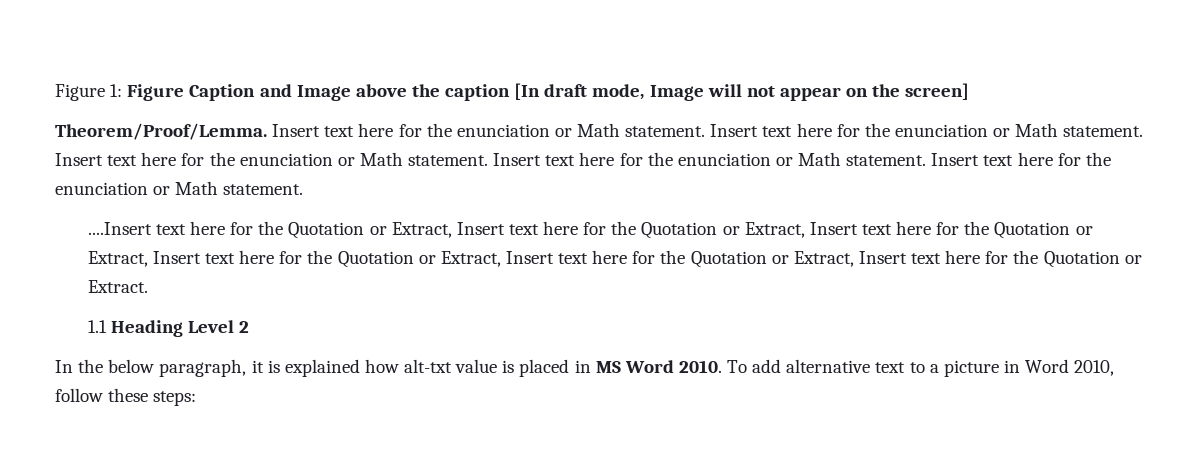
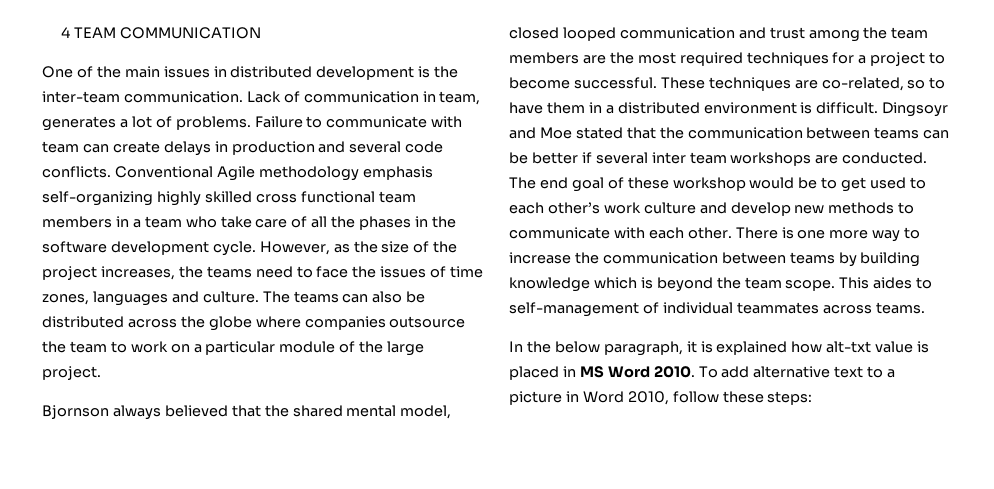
[55,83,970,101] [55,123,1144,140] [55,152,1111,166] [55,181,304,195] [87,221,1093,239] [87,250,1142,268] [87,280,148,293] [87,320,250,337] Figure 1: Figure Caption and Image above the caption [In draft mode, Image will not appear on the screen] // Theorem/Proof/Lemma. Insert text here for the enunciation or Math statement. Insert text here for the enunciation or Math statement. Insert text here for the enunciation or Math statement. Insert text here for the enunciation or Math statement. Insert text here for the enunciation or Math statement. // ....Insert text here for the Quotation or Extract, Insert text here for the Quotation or Extract, Insert text here for the Quotation or Extract, Insert text here for the Quotation or Extract, Insert text here for the Quotation or Extract, Insert text here for the Quotation or Extract. // 1.1 Heading Level 2 -> [60,27,261,39] [42,66,459,80] [42,91,481,105] [42,116,463,131] [42,141,444,156] [42,166,433,181] [42,191,416,206] [42,216,456,230] [42,241,458,256] [42,266,484,280] [42,291,426,306] [42,316,466,331] [42,341,425,356] [42,366,101,380] [42,405,452,420] [509,27,929,42] [509,52,946,66] [509,77,946,91] [509,102,949,117] [509,127,950,139] [509,152,928,166] [509,177,927,192] [509,202,915,216] [509,227,921,242] [509,252,921,267] [509,277,933,292] [509,302,925,317] 4 TEAM COMMUNICATION // One of the main issues in distributed development is the inter-team communication. Lack of communication in team, generates a lot of problems. Failure to communicate with team can create delays in production and several code conflicts. Conventional Agile methodology emphasis self-organizing highly skilled cross functional team members in a team who take care of all the phases in the software development cycle. However, as the size of the project increases, the teams need to face the issues of time zones, languages and culture. The teams can also be distributed across the globe where companies outsource the team to work on a particular module of the large project. // Bjornson always believed that the shared mental model, closed looped communication and trust among the team members are the most required techniques for a project to become successful. These techniques are co-related, so to have them in a distributed environment is difficult. Dingsoyr and Moe stated that the communication between teams can be better if several inter team workshops are conducted. The end goal of these workshop would be to get used to each other’s work culture and develop new methods to communicate with each other. There is one more way to increase the communication between teams by building knowledge which is beyond the team scope. This aides to self-management of individual teammates across teams.

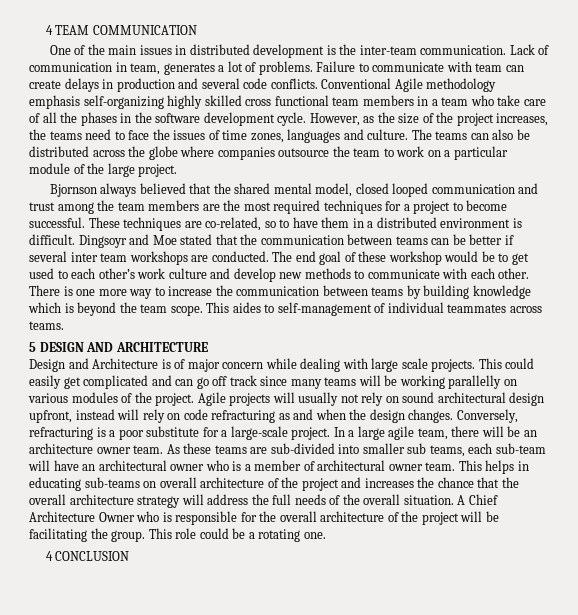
[509,341,930,356] [509,366,896,380] [509,391,813,405] In the below paragraph, it is explained how alt-txt value is placed in MS Word 2010. To add alternative text to a picture in Word 2010, follow these steps: -> [29,342,208,352] [29,358,535,372] [29,375,517,389] [28,392,545,406] [29,409,518,423] [29,426,537,440] [29,443,546,457] [28,460,529,474] [29,477,519,491] [29,494,498,508] [29,511,499,525] [29,528,326,542] [45,551,130,561] 5 DESIGN AND ARCHITECTURE // Design and Architecture is of major concern while dealing with large scale projects. This could easily get complicated and can go off track since many teams will be working parallelly on various modules of the project. Agile projects will usually not rely on sound architectural design upfront, instead will rely on code refracturing as and when the design changes. Conversely, refracturing is a poor substitute for a large-scale project. In a large agile team, there will be an architecture owner team. As these teams are sub-divided into smaller sub teams, each sub-team will have an architectural owner who is a member of architectural owner team. This helps in educating sub-teams on overall architecture of the project and increases the chance that the overall architecture strategy will address the full needs of the overall situation. A Chief Architecture Owner who is responsible for the overall architecture of the project will be facilitating the group. This role could be a rotating one. // 4 CONCLUSION

